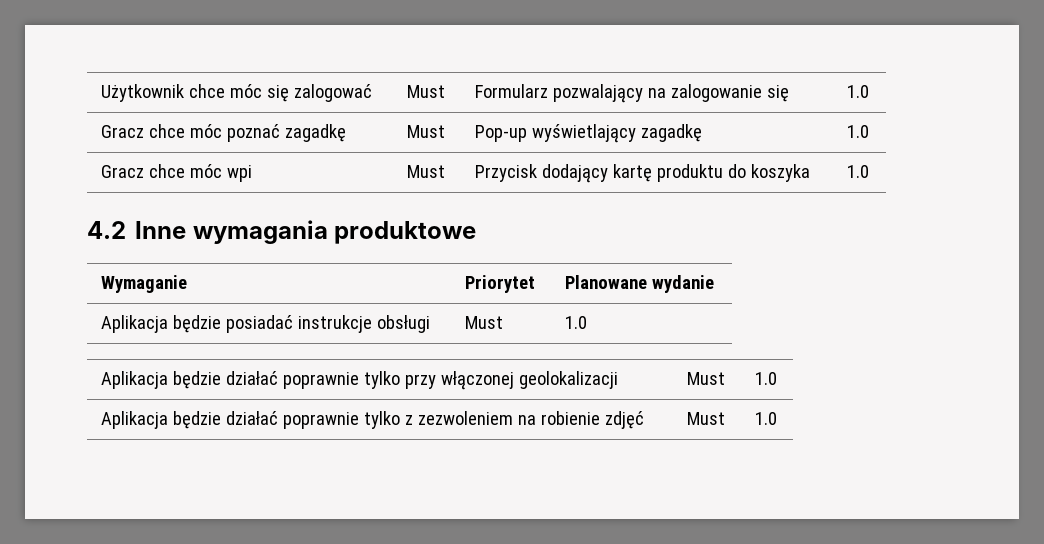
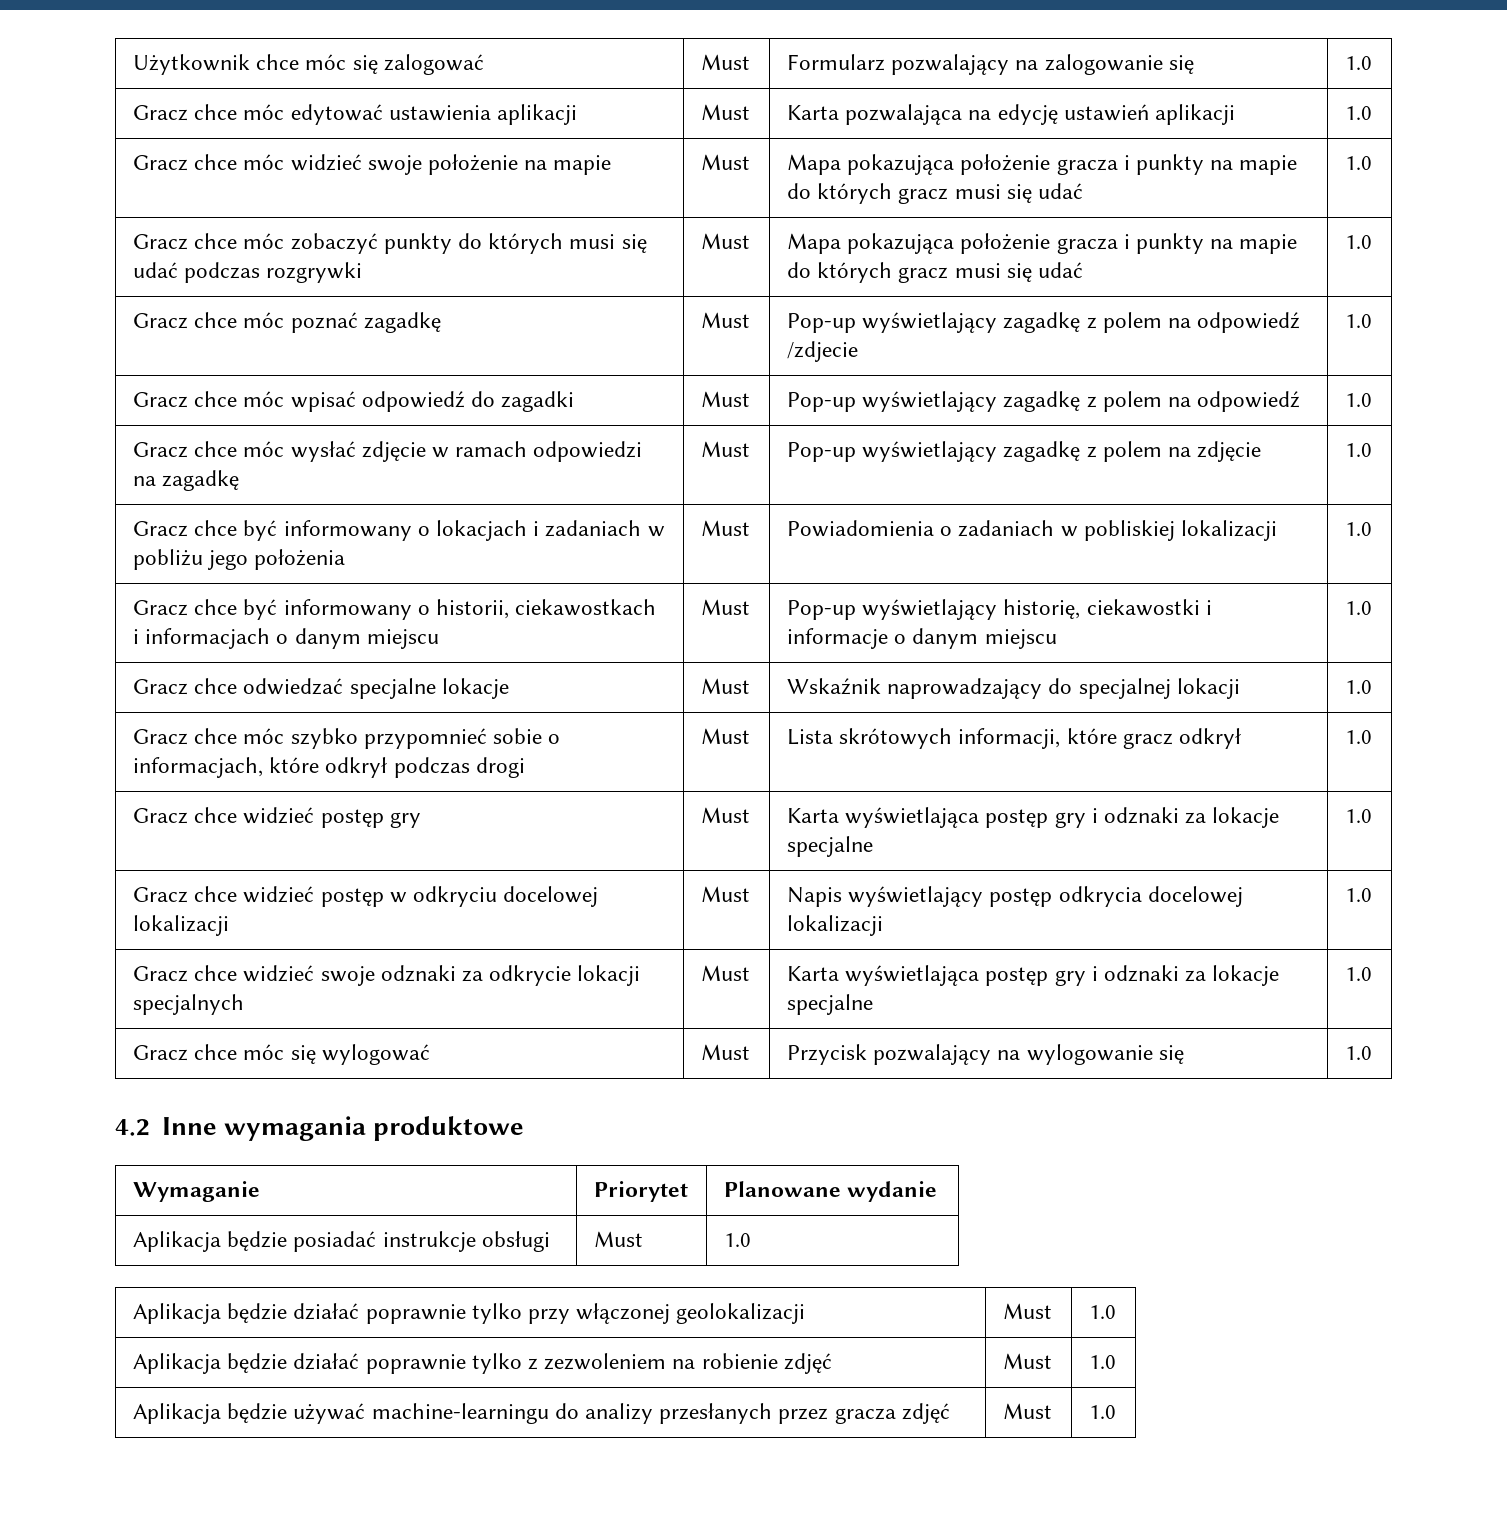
(870, 91) none -> [132,104,577,125] [700,104,750,120] [786,104,1235,125] [1344,106,1372,120] [132,154,612,175] [700,154,750,170] [786,154,1298,175] [786,183,1083,204] [1344,156,1372,170] [132,233,647,254] [132,262,363,283] [700,233,750,249] [786,233,1298,254] [786,262,1083,283] [1344,235,1372,249] // Gracz chce móc edytować ustawienia aplikacji | Must | Karta pozwalająca na edycję ustawień aplikacji | 1.0 // Gracz chce móc widzieć swoje położenie na mapie | Must | Mapa pokazująca położenie gracza i punkty na mapie do których gracz musi się udać | 1.0 // Gracz chce móc zobaczyć punkty do których musi się udać podczas rozgrywki | Must | Mapa pokazująca położenie gracza i punkty na mapie do których gracz musi się udać | 1.0
[847,125,870,138] [101,164,253,182] [407,165,446,178] [475,164,811,183] | 1.0 // Gracz chce móc wpi | Must | Przycisk dodający kartę produktu do koszyka -> [1086,312,1301,333] [786,341,858,362] [1344,314,1372,328] [132,391,575,412] [700,391,750,407] [786,391,1301,412] [1344,393,1372,407] [132,441,643,462] [132,470,240,491] [700,441,750,457] [786,441,1262,462] [1344,443,1372,457] [132,520,665,541] [132,549,346,570] [700,520,750,536] [786,520,1277,541] [1344,522,1372,536] [132,599,657,620] [132,628,439,649] [700,599,750,615] [786,599,1212,620] [786,628,1057,649] [1344,601,1372,615] [132,678,509,699] [700,678,750,694] [786,678,1240,699] [1344,680,1372,694] [132,728,561,749] [132,757,525,778] [700,728,750,744] [786,728,1241,749] [1344,730,1372,744] [132,807,421,828] [700,807,750,823] [786,807,1280,828] [786,836,873,857] [1344,809,1372,823] [132,886,599,907] [132,915,229,936] [700,886,750,902] [786,886,1243,907] [786,915,883,936] [1344,888,1372,902] [132,965,641,986] [132,994,244,1015] [700,965,750,981] [786,965,1280,986] [786,994,873,1015] [1344,967,1372,981] [132,1044,430,1065] [700,1044,750,1060] [786,1044,1184,1065] z polem na odpowiedź /zdjecie | 1.0 // Gracz chce móc wpisać odpowiedź do zagadki | Must | Pop-up wyświetlający zagadkę z polem na odpowiedź | 1.0 // Gracz chce móc wysłać zdjęcie w ramach odpowiedzi na zagadkę | Must | Pop-up wyświetlający zagadkę z polem na zdjęcie | 1.0 // Gracz chce być informowany o lokacjach i zadaniach w pobliżu jego położenia | Must | Powiadomienia o zadaniach w pobliskiej lokalizacji | 1.0 // Gracz chce być informowany o historii, ciekawostkach i informacjach o danym miejscu | Must | Pop-up wyświetlający historię, ciekawostki i informacje o danym miejscu | 1.0 // Gracz chce odwiedzać specjalne lokacje | Must | Wskaźnik naprowadzający do specjalnej lokacji | 1.0 // Gracz chce móc szybko przypomnieć sobie o informacjach, które odkrył podczas drogi | Must | Lista skrótowych informacji, które gracz odkrył | 1.0 // Gracz chce widzieć postęp gry | Must | Karta wyświetlająca postęp gry i odznaki za lokacje specjalne | 1.0 // Gracz chce widzieć postęp w odkryciu docelowej lokalizacji | Must | Napis wyświetlający postęp odkrycia docelowej lokalizacji | 1.0 // Gracz chce widzieć swoje odznaki za odkrycie lokacji specjalnych | Must | Karta wyświetlająca postęp gry i odznaki za lokacje specjalne | 1.0 // Gracz chce móc się wylogować | Must | Przycisk pozwalający na wylogowanie się
(778, 418) none -> [132,1403,950,1424] [1002,1403,1052,1419] [1088,1405,1116,1419] // Aplikacja będzie używać machine-learningu do analizy przesłanych przez gracza zdjęć | Must | 1.0

